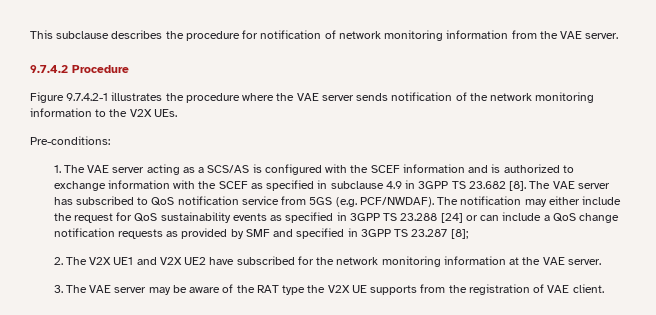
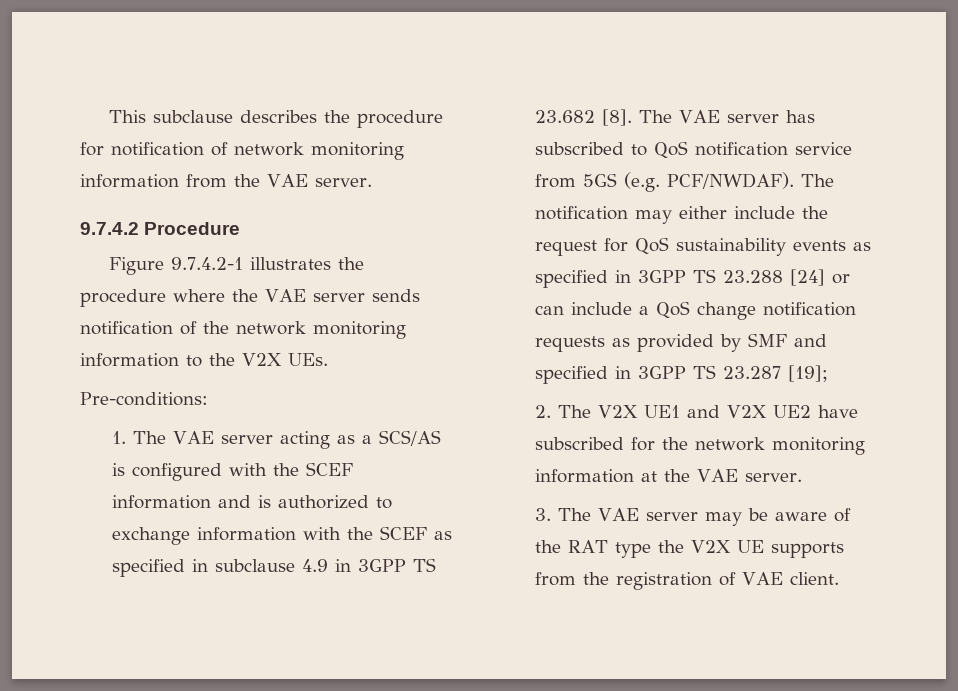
[450,229,468,239] [8]; -> [788,365,829,382] [19];

